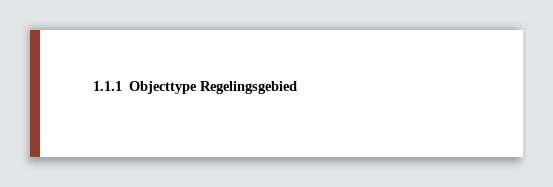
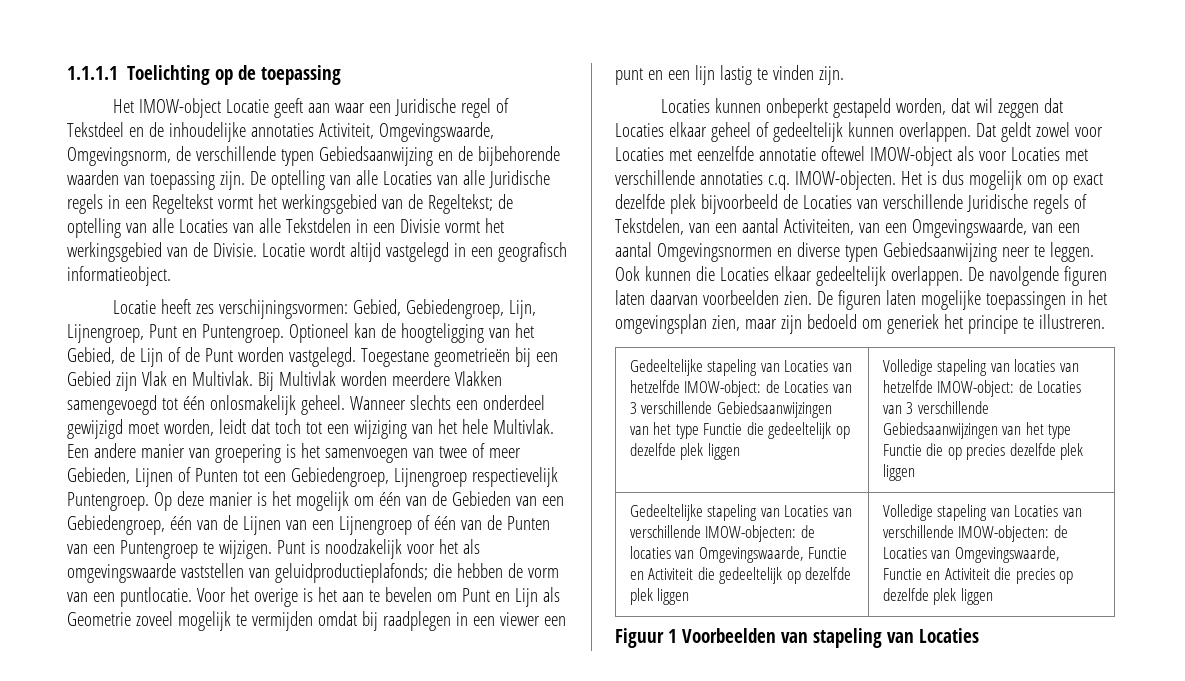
[93,81,298,94] 1.1.1 Objecttype Regelingsgebied -> [67,65,342,85] [113,98,510,118] [67,122,494,142] [67,146,560,166] [67,170,550,190] [67,194,513,214] [67,218,504,238] [67,242,567,262] [67,266,171,286] [113,299,537,319] [67,323,534,343] [67,347,558,367] [67,371,502,391] [67,395,545,415] [67,419,554,439] [67,443,521,463] [67,467,558,487] [67,491,564,511] [67,515,550,535] [67,539,480,559] [67,563,559,583] [67,587,560,607] [67,611,566,631] [615,65,844,85] [661,98,1064,118] [615,122,1103,142] [615,146,1088,166] [615,170,1103,190] [615,194,1087,214] [615,218,1080,238] [615,242,1094,262] [615,266,1107,286] [615,290,1107,310] [615,314,1105,334] [629,359,852,376] [629,380,852,397] [629,401,832,418] [629,422,850,439] [629,443,740,460] [882,359,1079,376] [882,380,1082,397] [882,401,989,414] [882,422,1072,439] [882,443,1084,460] [882,464,915,481] [629,504,852,521] [629,525,815,542] [629,546,848,563] [629,567,852,584] [629,588,690,605] [882,504,1082,521] [882,525,1068,542] [882,546,1060,563] [882,567,1074,584] [882,588,993,605] [615,628,979,648] 1.1.1.1 Toelichting op de toepassing // Het IMOW-object Locatie geeft aan waar een Juridische regel of Tekstdeel en de inhoudelijke annotaties Activiteit, Omgevingswaarde, Omgevingsnorm, de verschillende typen Gebiedsaanwijzing en de bijbehorende waarden van toepassing zijn. De optelling van alle Locaties van alle Juridische regels in een Regeltekst vormt het werkingsgebied van de Regeltekst; de optelling van alle Locaties van alle Tekstdelen in een Divisie vormt het werkingsgebied van de Divisie. Locatie wordt altijd vastgelegd in een geografisch informatieobject. // Locatie heeft zes verschijningsvormen: Gebied, Gebiedengroep, Lijn, Lijnengroep, Punt en Puntengroep. Optioneel kan de hoogteligging van het Gebied, de Lijn of de Punt worden vastgelegd. Toegestane geometrieën bij een Gebied zijn Vlak en Multivlak. Bij Multivlak worden meerdere Vlakken samengevoegd tot één onlosmakelijk geheel. Wanneer slechts een onderdeel gewijzigd moet worden, leidt dat toch tot een wijziging van het hele Multivlak. Een andere manier van groepering is het samenvoegen van twee of meer Gebieden, Lijnen of Punten tot een Gebiedengroep, Lijnengroep respectievelijk Puntengroep. Op deze manier is het mogelijk om één van de Gebieden van een Gebiedengroep, één van de Lijnen van een Lijnengroep of één van de Punten van een Puntengroep te wijzigen. Punt is noodzakelijk voor het als omgevingswaarde vaststellen van geluidproductieplafonds; die hebben de vorm van een puntlocatie. Voor het overige is het aan te bevelen om Punt en Lijn als Geometrie zoveel mogelijk te vermijden omdat bij raadplegen in een viewer een punt en een lijn lastig te vinden zijn. // Locaties kunnen onbeperkt gestapeld worden, dat wil zeggen dat Locaties elkaar geheel of gedeeltelijk kunnen overlappen. Dat geldt zowel voor Locaties met eenzelfde annotatie oftewel IMOW-object als voor Locaties met verschillende annotaties c.q. IMOW-objecten. Het is dus mogelijk om op exact dezelfde plek bijvoorbeeld de Locaties van verschillende Juridische regels of Tekstdelen, van een aantal Activiteiten, van een Omgevingswaarde, van een aantal Omgevingsnormen en diverse typen Gebiedsaanwijzing neer te leggen. Ook kunnen die Locaties elkaar gedeeltelijk overlappen. De navolgende figuren laten daarvan voorbeelden zien. De figuren laten mogelijke toepassingen in het omgevingsplan zien, maar zijn bedoeld om generiek het principe te illustreren. // Gedeeltelijke stapeling van Locaties van hetzelfde IMOW-object: de Locaties van 3 verschillende Gebiedsaanwijzingen van het type Functie die gedeeltelijk op dezelfde plek liggen | Volledige stapeling van locaties van hetzelfde IMOW-object: de Locaties van 3 verschillende Gebiedsaanwijzingen van het type Functie die op precies dezelfde plek liggen // Gedeeltelijke stapeling van Locaties van verschillende IMOW-objecten: de locaties van Omgevingswaarde, Functie en Activiteit die gedeeltelijk op dezelfde plek liggen | Volledige stapeling van Locaties van verschillende IMOW-objecten: de Locaties van Omgevingswaarde, Functie en Activiteit die precies op dezelfde plek liggen // Figuur 1 Voorbeelden van stapeling van Locaties

